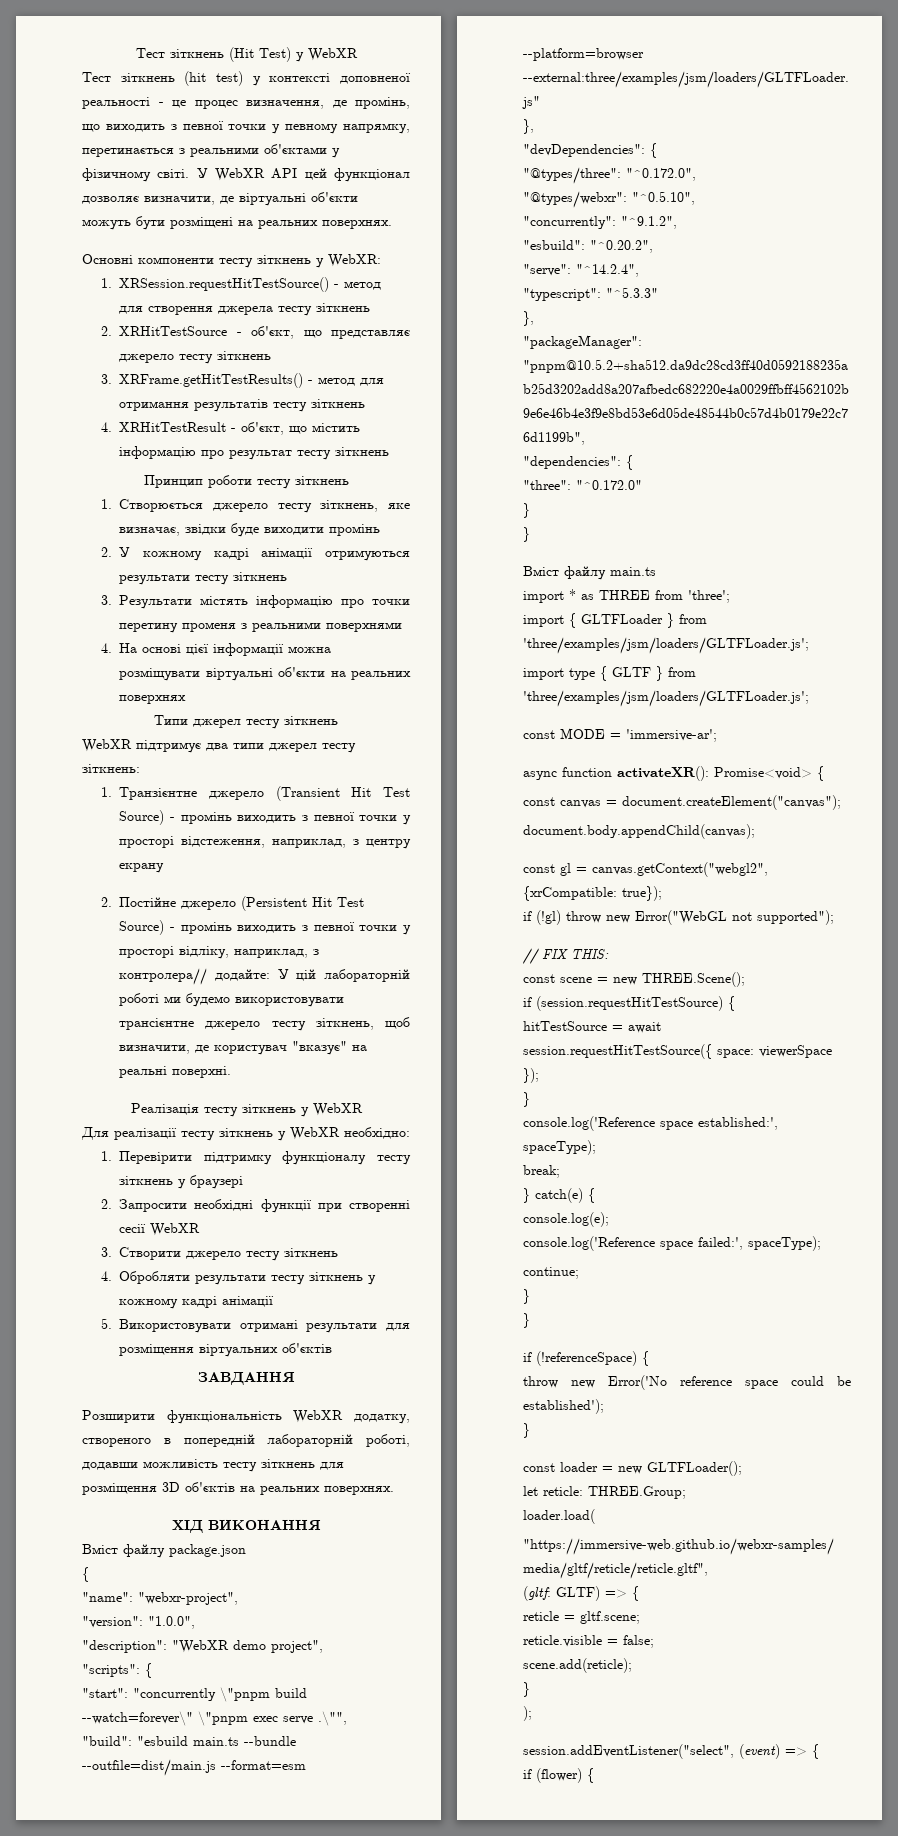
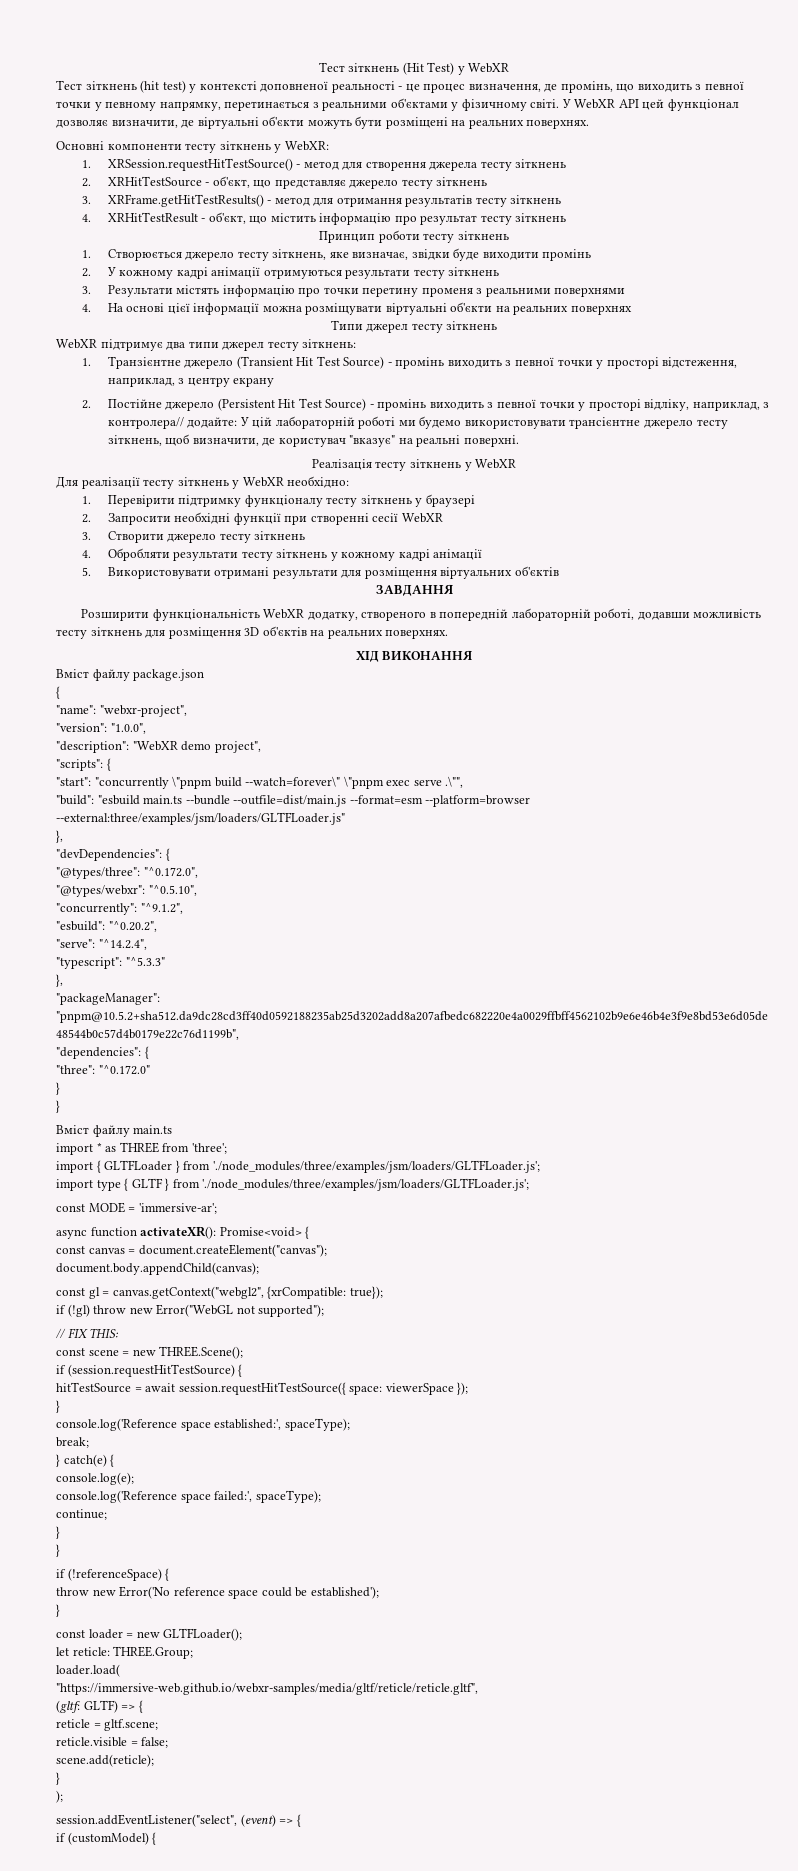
[523,637,809,654] 'three/examples/jsm/loaders/GLTFLoader.js'; -> [212,1160,540,1173] './node_modules/three/examples/jsm/loaders/GLTFLoader.js';
[523,690,809,707] 'three/examples/jsm/loaders/GLTFLoader.js'; -> [202,1178,530,1191] './node_modules/three/examples/jsm/loaders/GLTFLoader.js';
[536,1768,582,1783] (flower) -> [67,1832,149,1845] (customModel)

